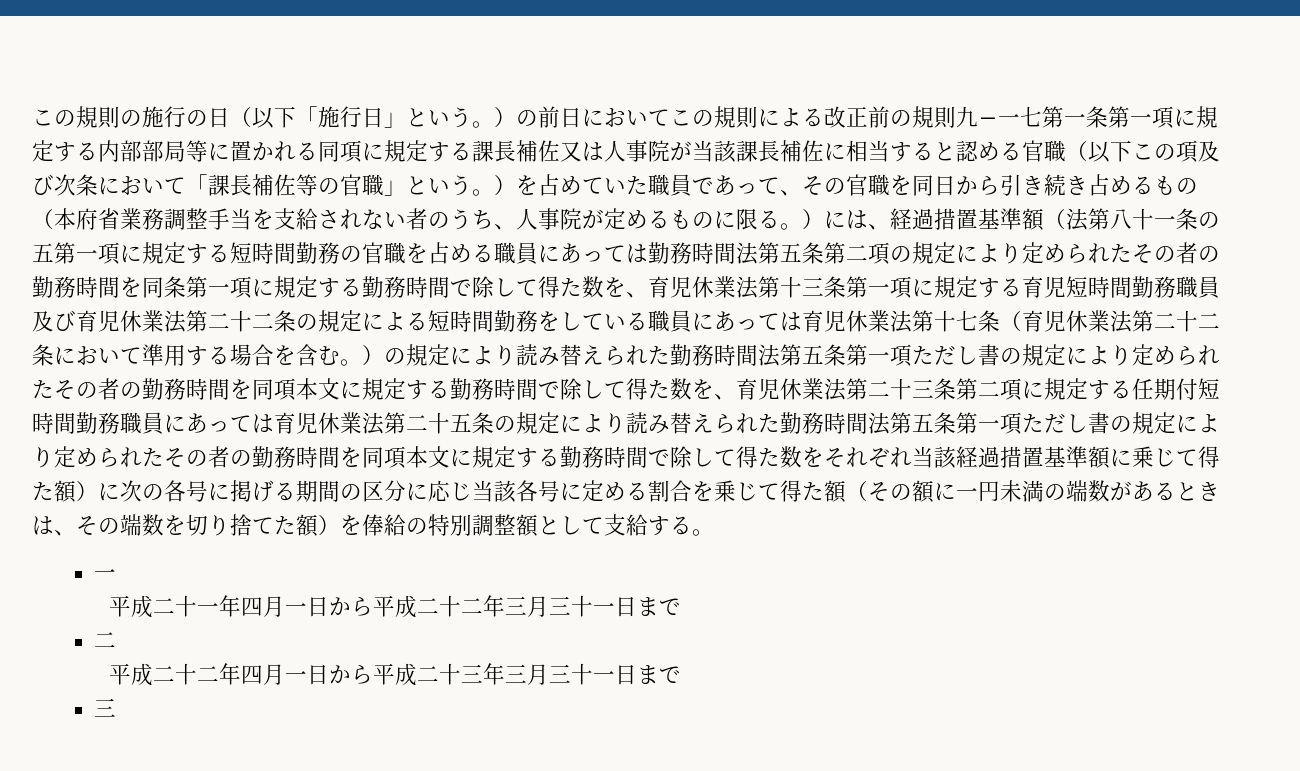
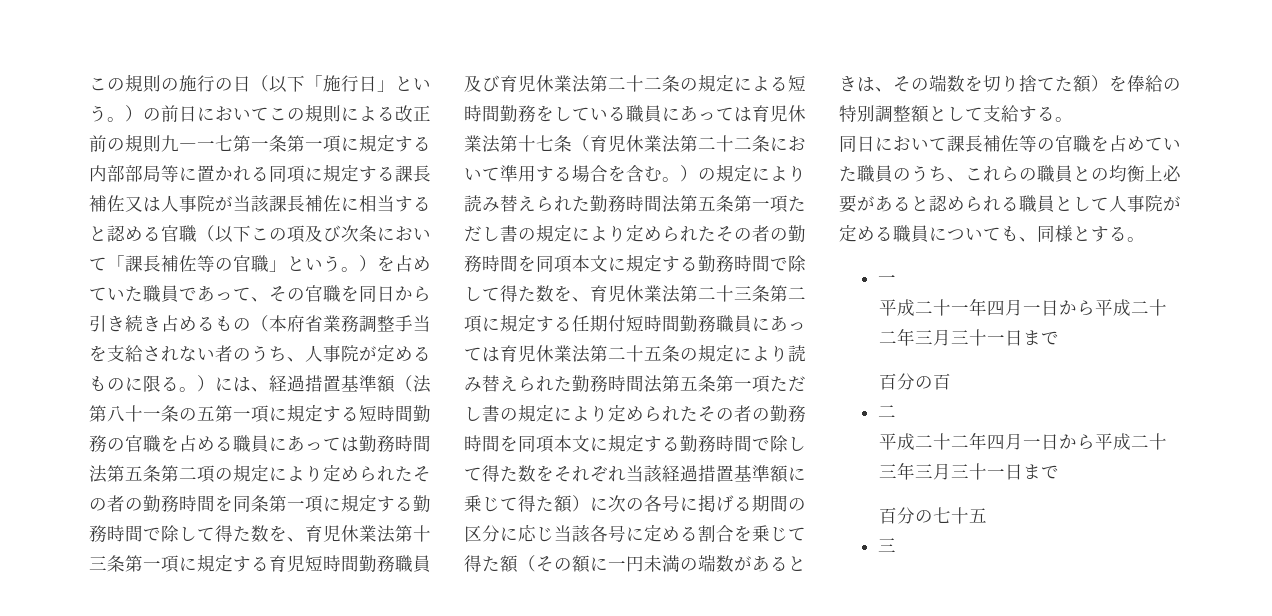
(714, 532) none -> [839,135,1181,152] [839,165,1181,182] [839,195,1181,213] [839,224,1145,242] // 同日において課長補佐等の官職を占めていた職員のうち、これらの職員との均衡上必要があると認められる職員として人事院が定める職員についても、同様とする。
(681, 606) none -> [878,373,951,390] // 百分の百
(681, 674) none -> [878,507,987,524] // 百分の七十五

